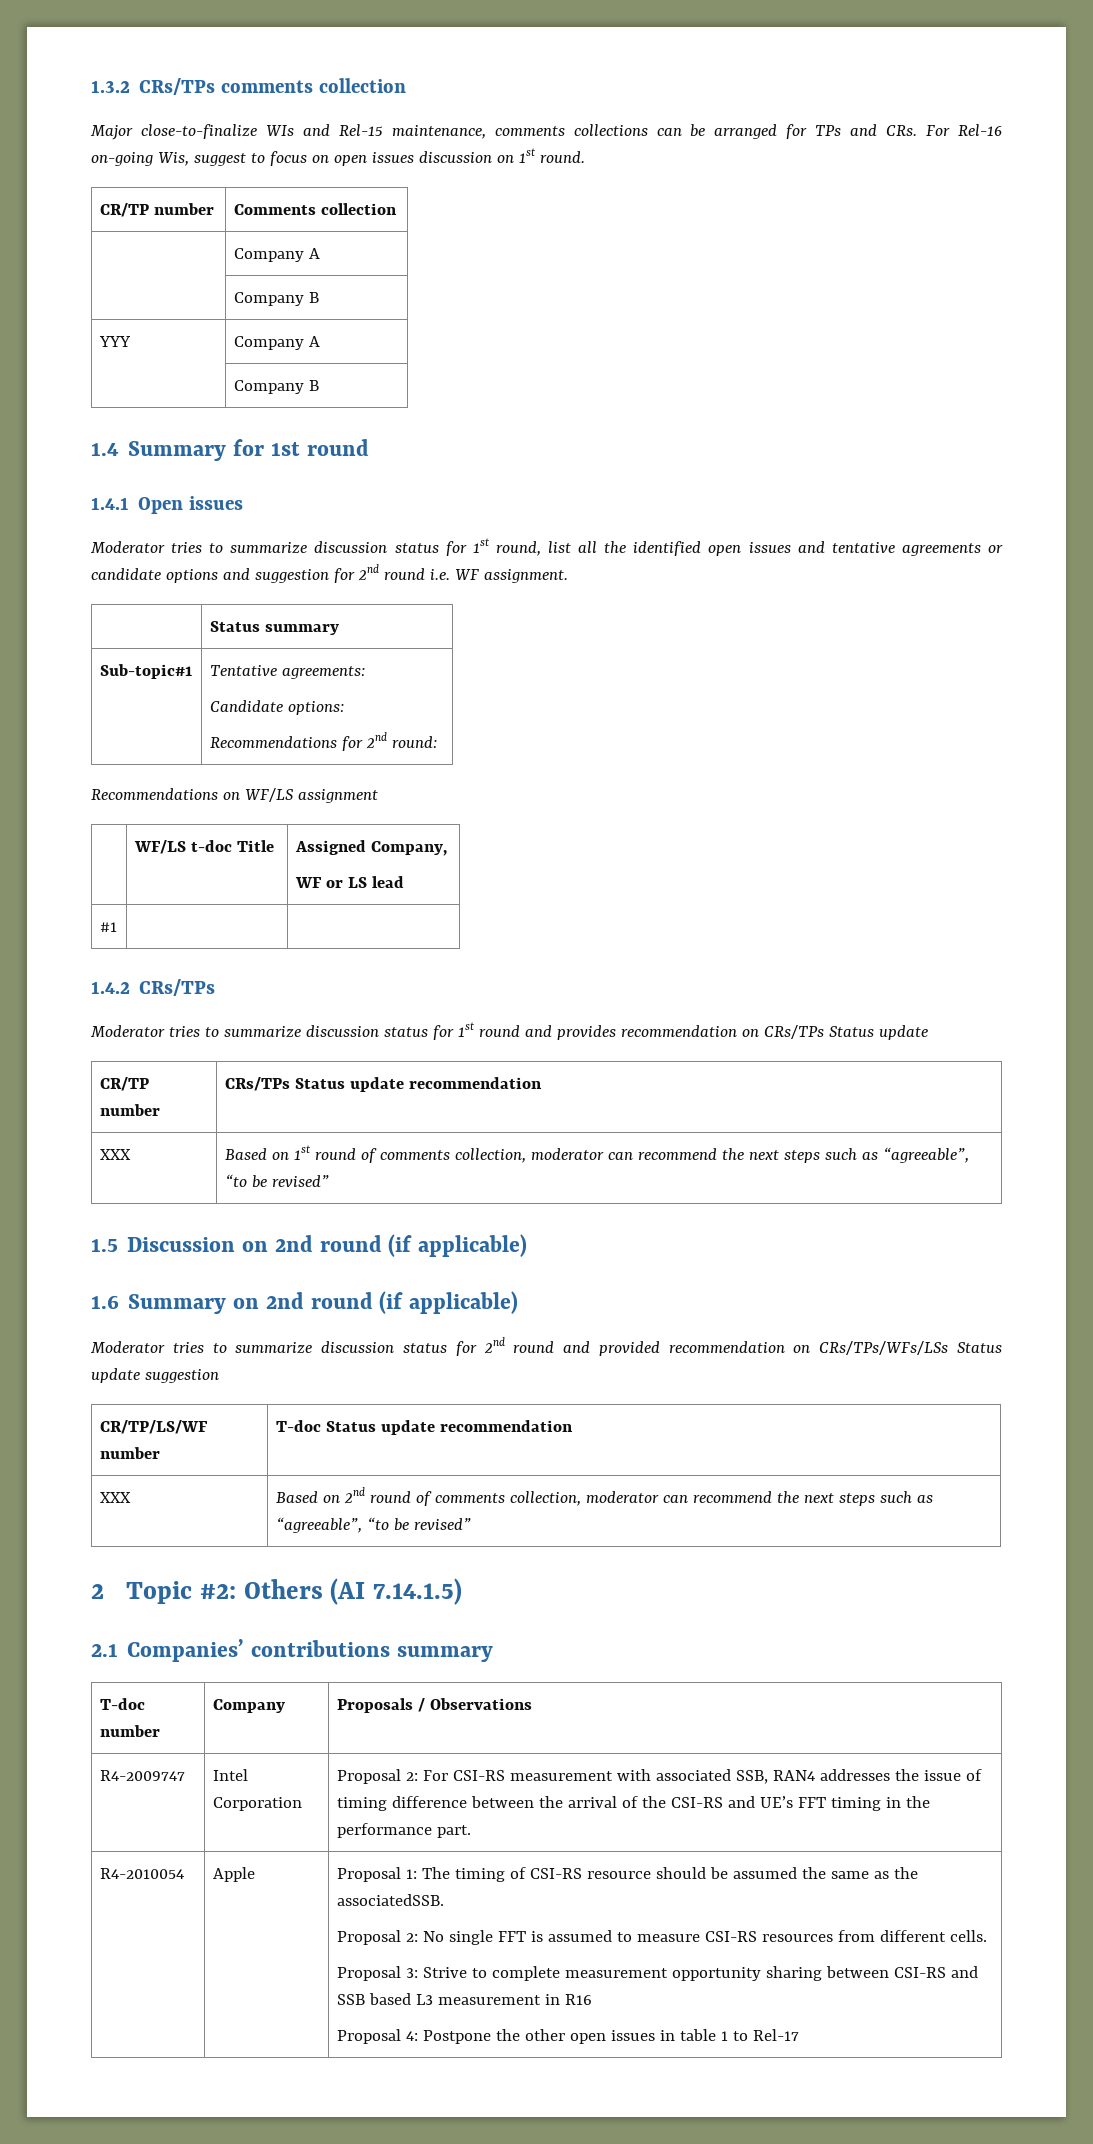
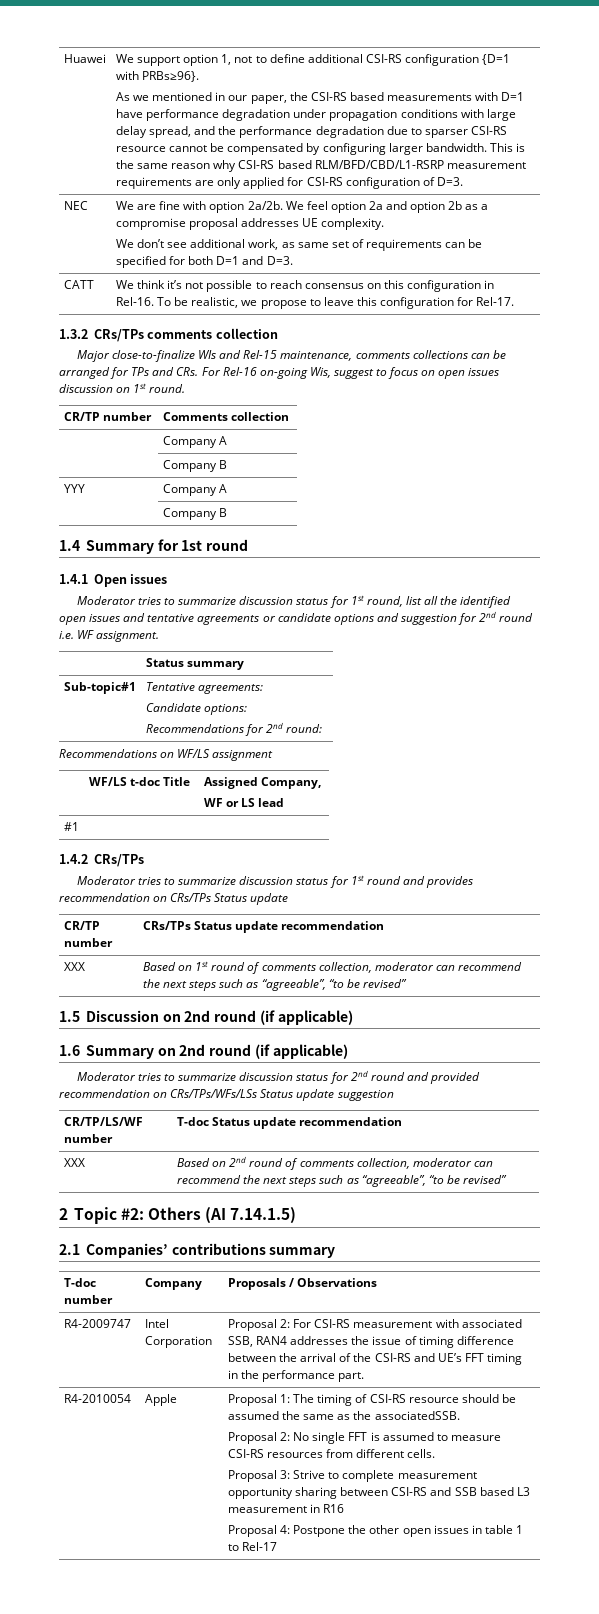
(91, 86) none -> [63,54,106,63] [115,54,511,66] [115,71,200,82] [115,92,525,104] [115,109,516,121] [115,126,507,138] [115,143,525,155] [115,160,526,172] [115,177,463,189] [63,201,88,210] [115,201,489,213] [115,218,385,230] [115,239,483,251] [115,256,293,268] [63,280,94,289] [115,280,495,292] [115,297,515,309] Huawei | We support option 1, not to define additional CSI-RS configuration {D=1 with PRBs≥96}. // As we mentioned in our paper, the CSI-RS based measurements with D=1 have performance degradation under propagation conditions with large delay spread, and the performance degradation due to sparser CSI-RS resource cannot be compensated by configuring larger bandwidth. This is the same reason why CSI-RS based RLM/BFD/CBD/L1-RSRP measurement requirements are only applied for CSI-RS configuration of D=3. // NEC | We are fine with option 2a/2b. We feel option 2a and option 2b as a compromise proposal addresses UE complexity. // We don’t see additional work, as same set of requirements can be specified for both D=1 and D=3. // CATT | We think it’s not possible to reach consensus on this configuration in Rel-16. To be realistic, we propose to leave this configuration for Rel-17. //

